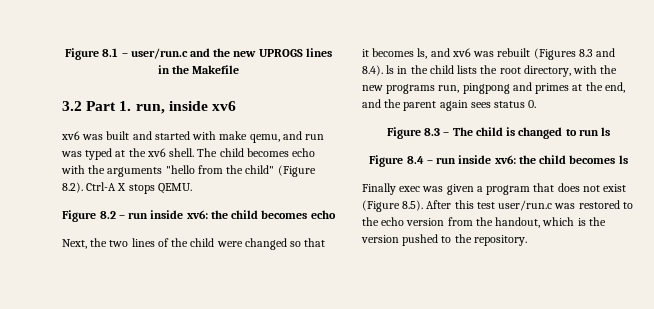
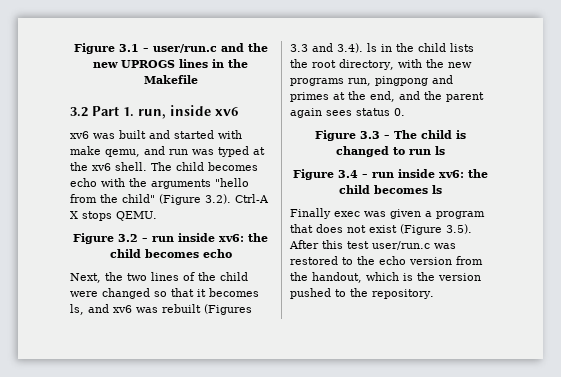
[65,48,119,60] Figure 8.1 -> [73,43,139,54] Figure 3.1
[62,182,83,193] 8.2). -> [205,194,231,204] 3.2).
[99,211,116,219] 8.2 -> [118,234,138,242] 3.2
[578,48,616,57] [362,65,383,76] 8.3 and 8.4). -> [290,43,363,53] 3.3 and 3.4).
[424,128,441,136] 8.3 -> [360,131,380,139] 3.3
[406,156,424,164] 8.4 -> [338,170,358,178] 3.4
[402,200,424,211] 8.5). -> [446,224,472,234] 3.5).

